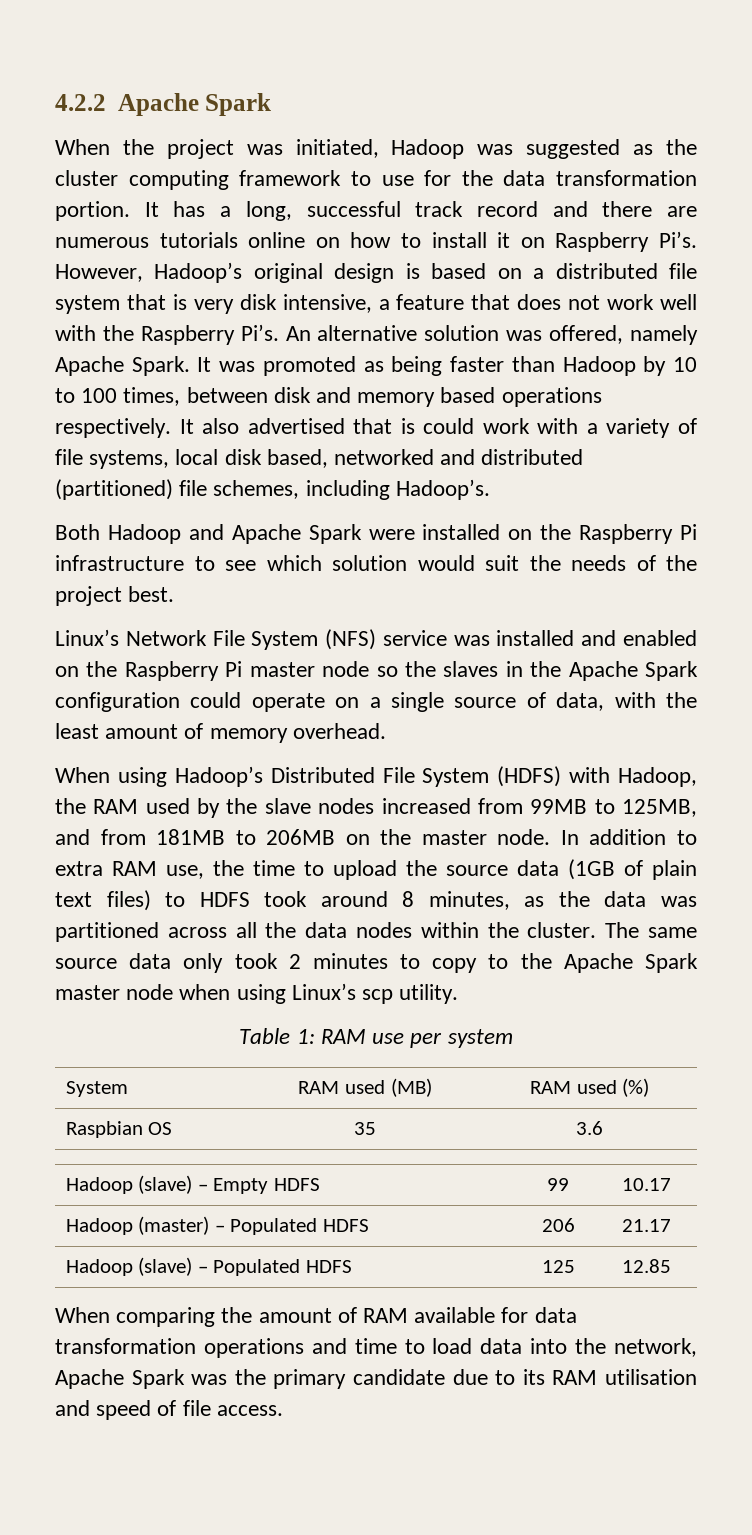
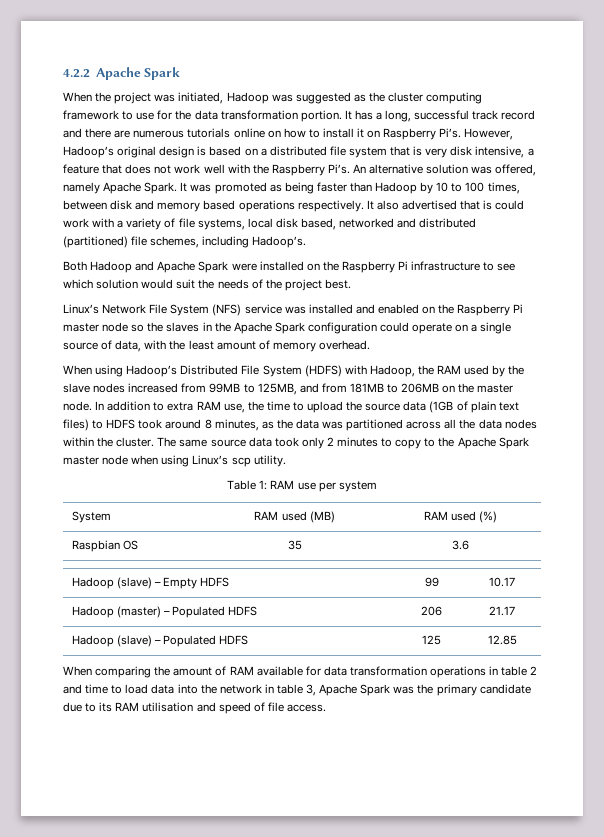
[183,953,278,973] only took -> [274,437,324,449] took only
(304, 1348) none -> [489,666,538,676] in table 2
[614,1338,698,1357] network, -> [219,684,317,696] network in table 3,

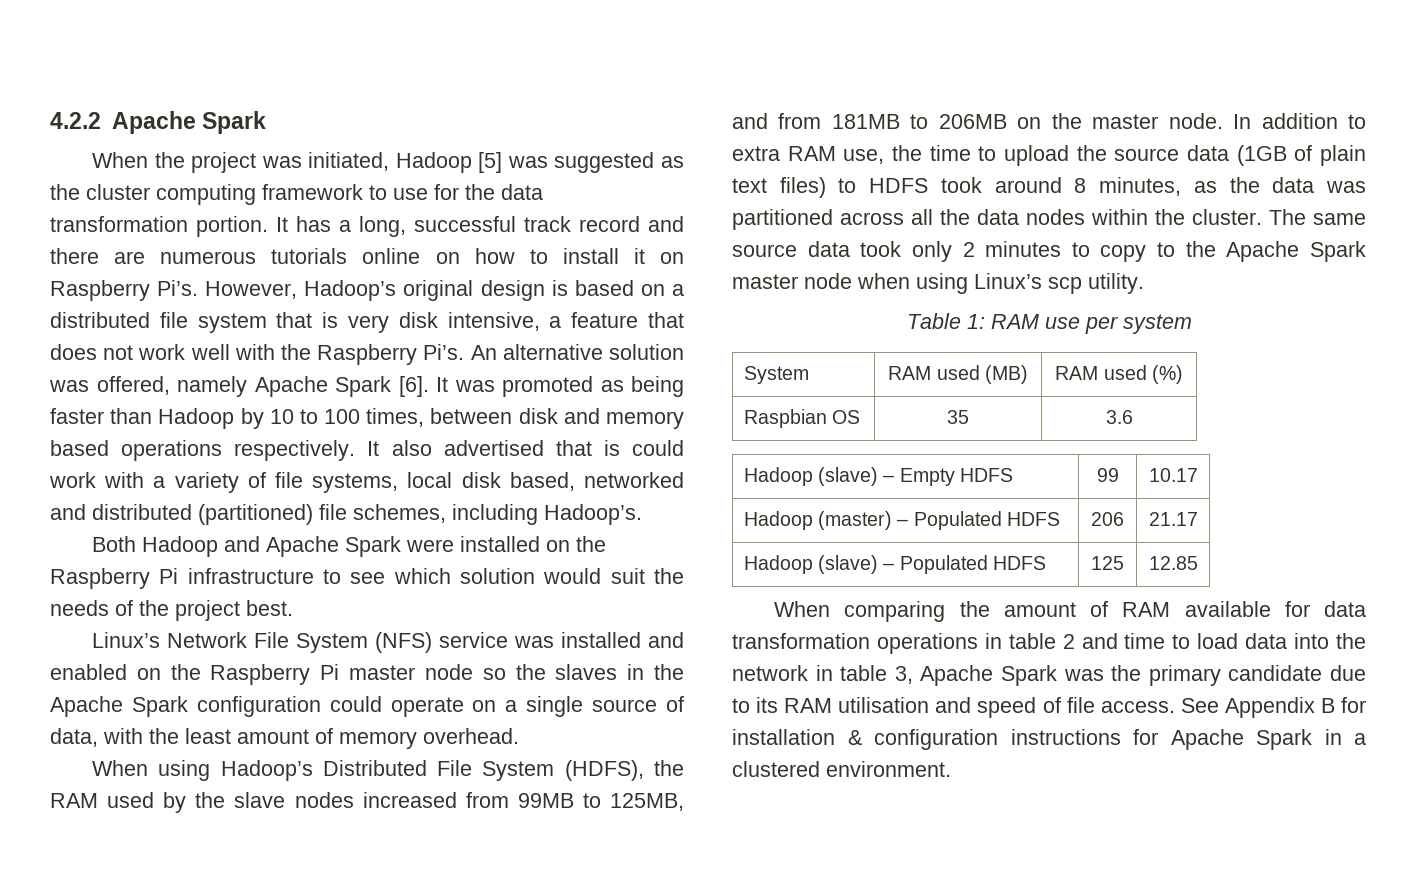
(269, 98) none -> [478,152,503,173] [5]
[144,182,178,194] Spark. -> [335,376,429,397] Spark [6].
[304,365,415,377] (HDFS) with Hadoop, -> [564,760,644,781] (HDFS),
(326, 708) none -> [1180,697,1366,718] [732,729,1366,750] [732,761,951,777] See Appendix B for installation & configuration instructions for Apache Spark in a clustered environment.

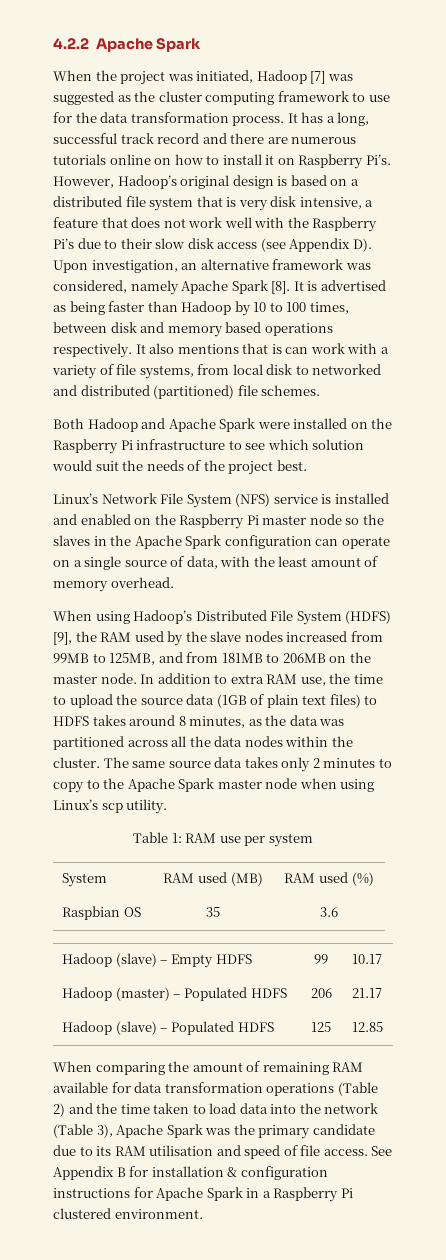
[478,152,503,173] [5] -> [310,71,326,84] [7]
[196,216,268,237] portion. -> [232,116,285,126] process.
[423,344,684,360] [49,376,593,397] Pi’s. An alternative solution was offered, namely Apache Spark [6]. It was promoted -> [53,238,372,252] [53,259,371,273] [53,280,386,295] Pi’s due to their slow disk access (see Appendix D). Upon investigation, an alternative framework was considered, namely Apache Spark [8]. It is advertised
[443,440,684,456] advertised that is could -> [177,343,309,354] mentions that is can
(399, 483) none -> [197,364,230,375] from
[509,472,575,491] based, -> [295,365,309,375] to
[353,504,642,525] schemes, including Hadoop’s. -> [261,385,321,396] schemes.
[514,636,555,648] was -> [321,494,332,504] is
[329,696,382,712] could -> [315,539,339,546] can
[564,760,644,781] (HDFS), -> [345,610,392,624] [53,632,72,645] (HDFS) [9],
[940,177,982,193] took -> [92,715,126,726] takes
[860,241,902,257] took -> [244,757,278,768] takes
(1109, 609) none -> [262,1062,329,1075] remaining
[984,633,1166,649] in table 2 and time -> [337,1082,378,1096] [53,1103,190,1117] (Table 2) and the time taken
[815,665,913,684] in table 3, -> [53,1124,113,1138] (Table 3),
(1366, 739) none -> [273,1187,353,1202] Raspberry Pi

